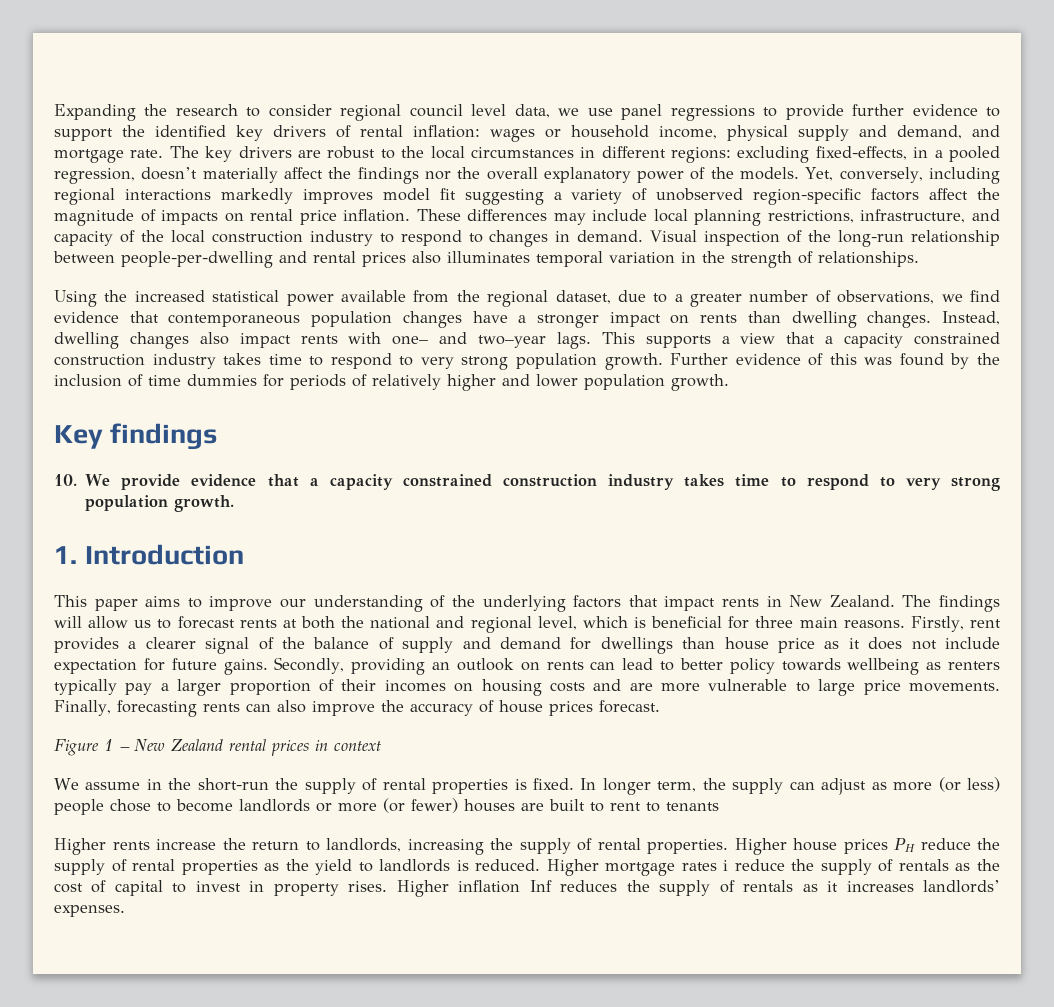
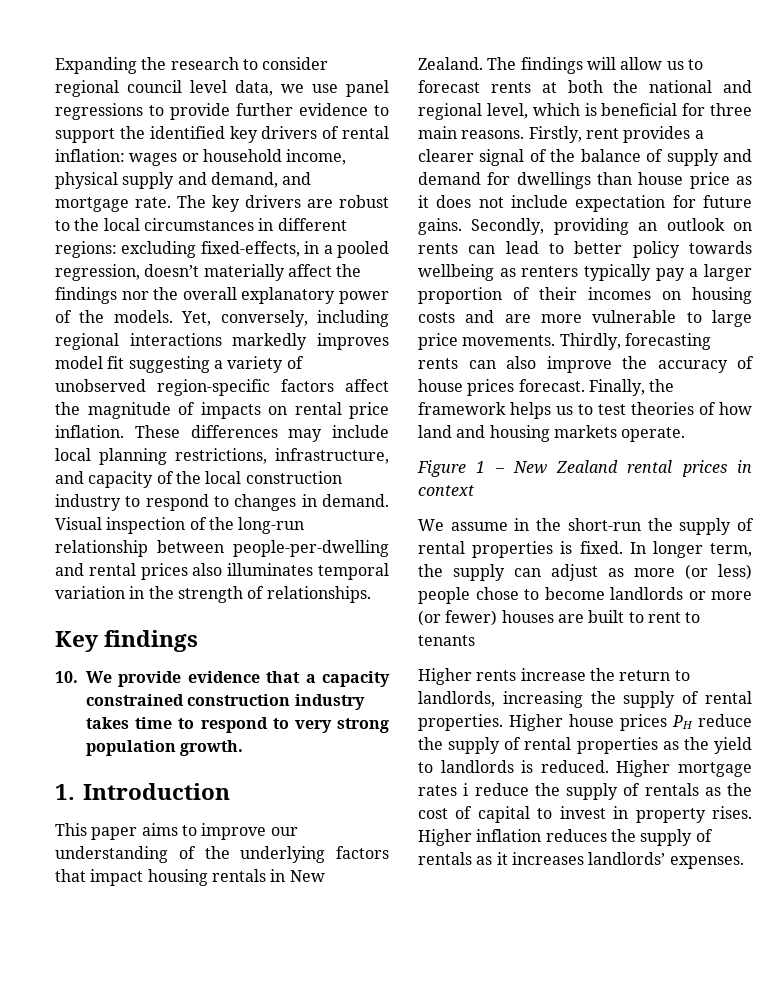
[54,290,1001,307] [54,311,1000,328] [54,332,1000,349] [54,353,1000,370] [54,374,729,391] // Using the increased statistical power available from the regional dataset, due to a greater number of observations, we find evidence that contemporaneous population changes have a stronger impact on rents than dwelling changes. Instead, dwelling changes also impact rents with one– and two–year lags. This supports a view that a capacity constrained construction industry takes time to respond to very strong population growth. Further evidence of this was found by the inclusion of time dummies for periods of relatively higher and lower population growth. -> (371, 594) none
[721,598,759,607] rents -> [147,869,266,886] housing rentals
[54,700,111,716] Finally, -> [559,333,621,350] Thirdly,
(660, 706) none -> [588,379,675,396] [418,402,752,419] [418,425,686,442] Finally, the framework helps us to test theories of how land and housing markets operate.
[529,880,552,892] Inf -> (542, 835) none

